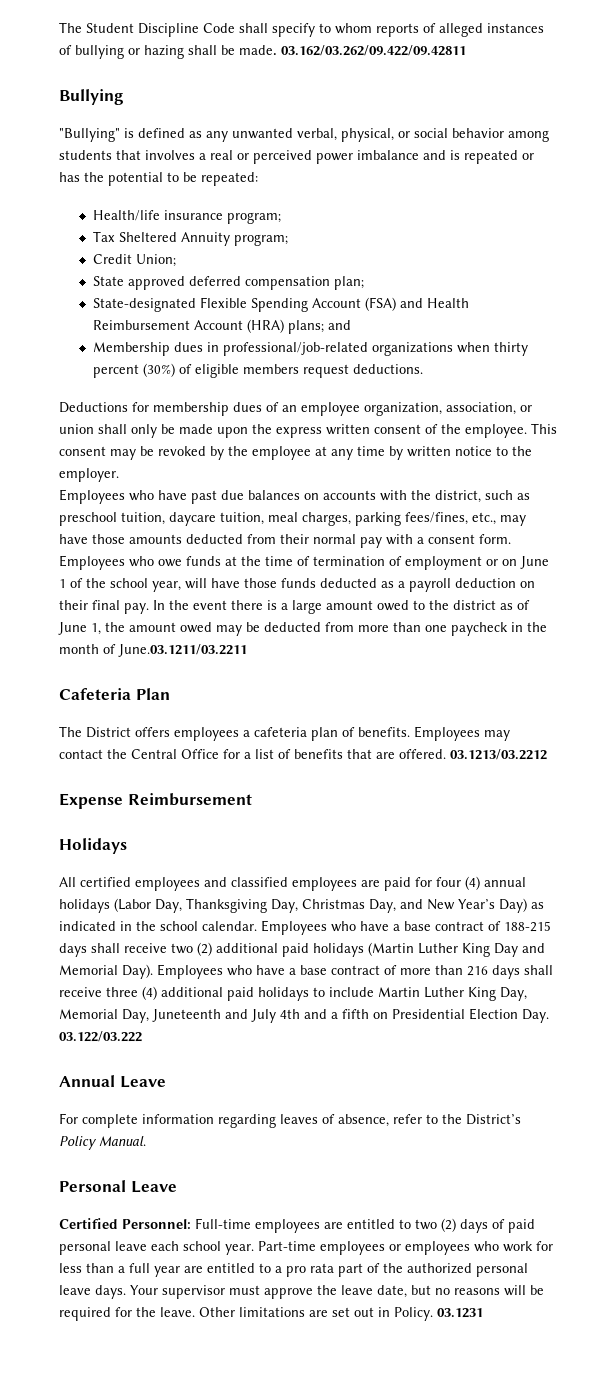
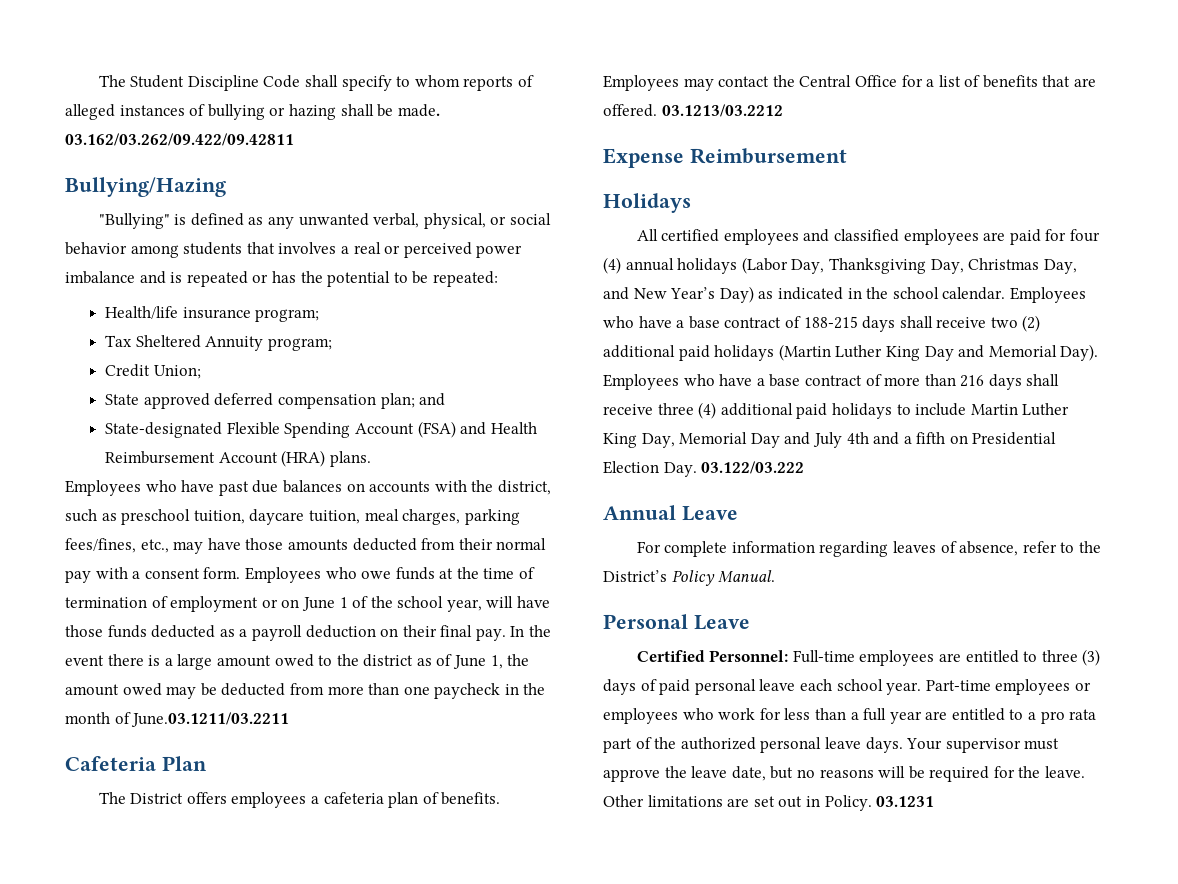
[59,89,124,105] Bullying -> [65,177,226,197] Bullying/Hazing
(365, 283) none -> [419,393,446,406] and
[288,320,352,334] [93,342,529,356] [93,363,424,378] [59,402,532,416] [59,423,557,438] [59,446,532,460] [59,468,119,482] plans; and // Membership dues in professional/job-related organizations when thirty percent (30%) of eligible members request deductions. // Deductions for membership dues of an employee organization, association, or union shall only be made upon the express written consent of the employee. This consent may be revoked by the employee at any time by written notice to the employer. -> [329,451,371,467] plans.
[122,1009,221,1023] Day, Juneteenth -> [750,433,780,448] Day
[415,1218,456,1232] two (2) -> [1041,649,1101,666] three (3)

